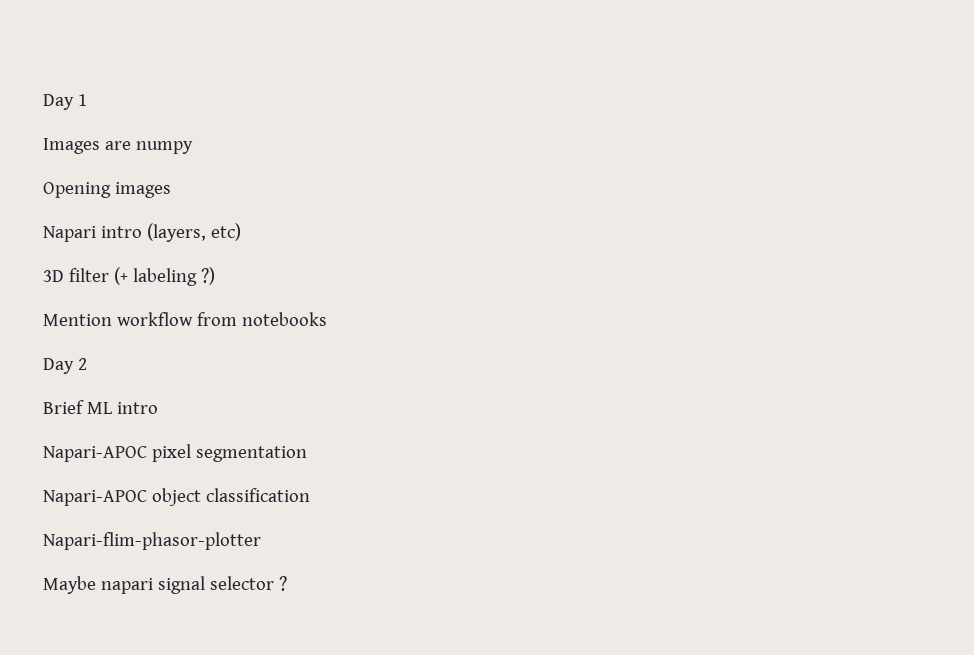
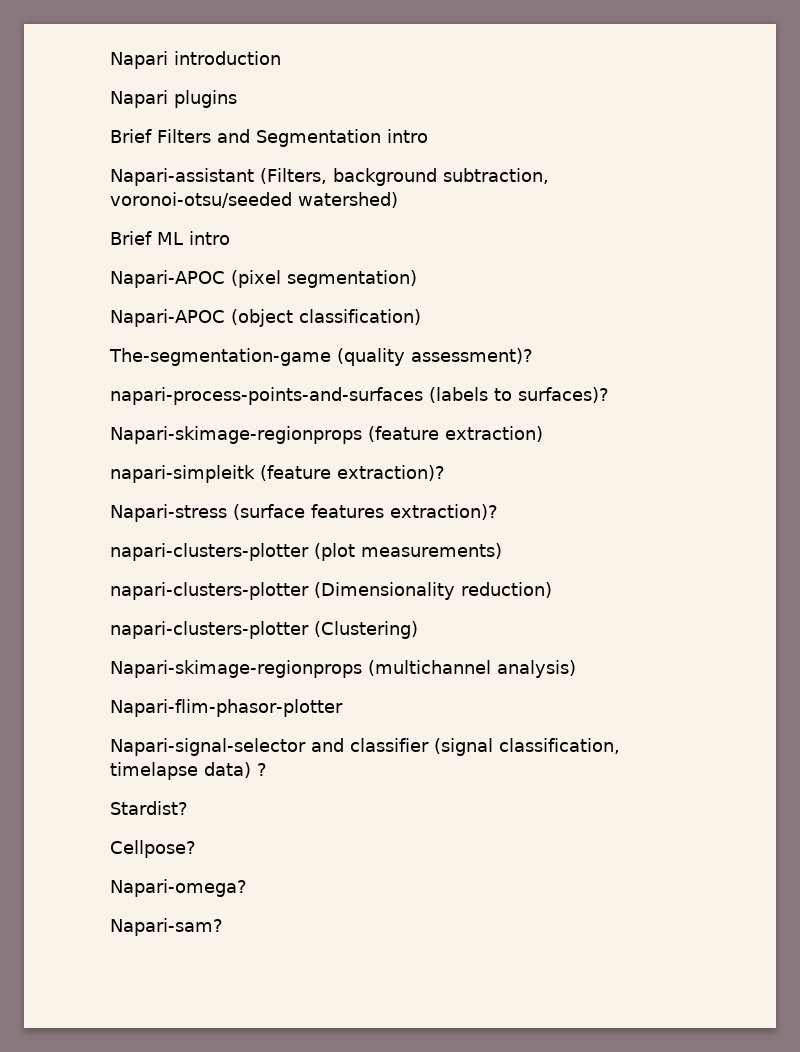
[43,94,87,110] [43,138,193,154] [43,182,171,198] [43,223,241,242] [43,267,215,286] [43,312,327,326] [43,358,87,374] Day 1 // Images are numpy // Opening images // Napari intro (layers, etc) // 3D filter (+ labeling ?) // Mention workflow from notebooks // Day 2 -> [110,51,281,69] [110,90,237,108] [110,129,428,147] [110,168,549,186] [110,192,398,208] Napari introduction // Napari plugins // Brief Filters and Segmentation intro // Napari-assistant (Filters, background subtraction, voronoi-otsu/seeded watershed)
[151,444,307,462] [43,488,310,506] [43,532,261,550] [43,576,287,594] pixel segmentation // Napari-APOC object classification // Napari-flim-phasor-plotter // Maybe napari signal selector ? -> [231,270,417,288] [110,309,421,327] [109,348,533,366] [110,387,609,405] [110,426,543,444] [110,465,445,483] [110,504,498,522] [110,543,502,561] [110,582,552,600] [110,621,418,639] [110,660,576,678] [110,699,343,717] [110,738,620,756] [110,762,267,780] [110,801,188,815] [110,840,196,858] [110,879,247,897] [110,918,223,936] (pixel segmentation) // Napari-APOC (object classification) // The-segmentation-game (quality assessment)? // napari-process-points-and-surfaces (labels to surfaces)? // Napari-skimage-regionprops (feature extraction) // napari-simpleitk (feature extraction)? // Napari-stress (surface features extraction)? // napari-clusters-plotter (plot measurements) // napari-clusters-plotter (Dimensionality reduction) // napari-clusters-plotter (Clustering) // Napari-skimage-regionprops (multichannel analysis) // Napari-flim-phasor-plotter // Napari-signal-selector and classifier (signal classification, timelapse data) ? // Stardist? // Cellpose? // Napari-omega? // Napari-sam?

